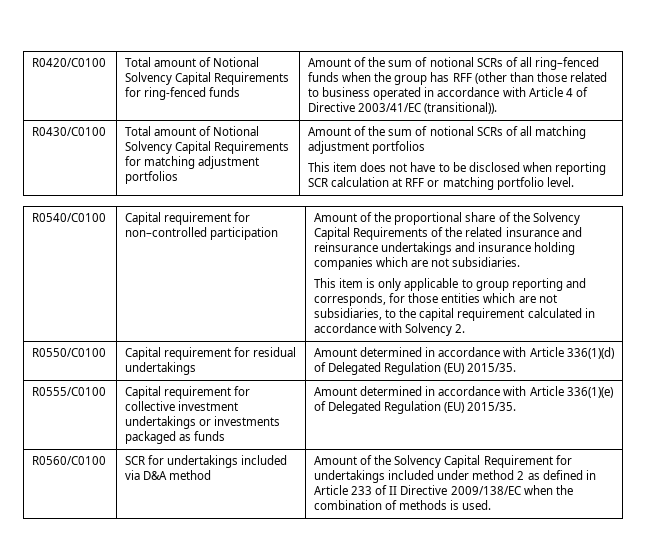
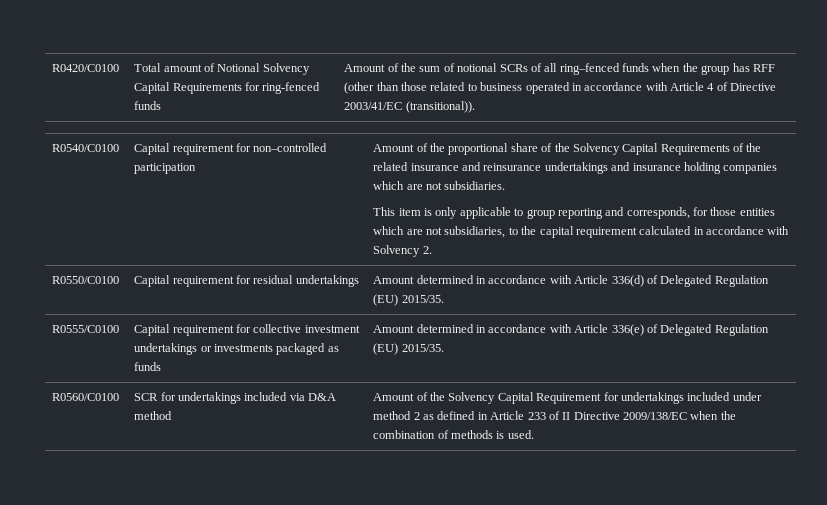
[32,127,107,136] [125,126,260,136] [125,141,290,154] [125,156,260,169] [125,171,179,184] [308,126,586,139] [308,141,426,154] [308,162,606,175] [308,177,574,190] // R0430/C0100 | Total amount of Notional Solvency Capital Requirements for matching adjustment portfolios | Amount of the sum of notional SCRs of all matching adjustment portfolios // This item does not have to be disclosed when reporting SCR calculation at RFF or matching portfolio level. -> (475, 107) none
[566,347,614,359] 336(1)(d) -> [611,275,644,287] 336(d)
[566,387,613,398] 336(1)(e) -> [611,324,644,336] 336(e)

